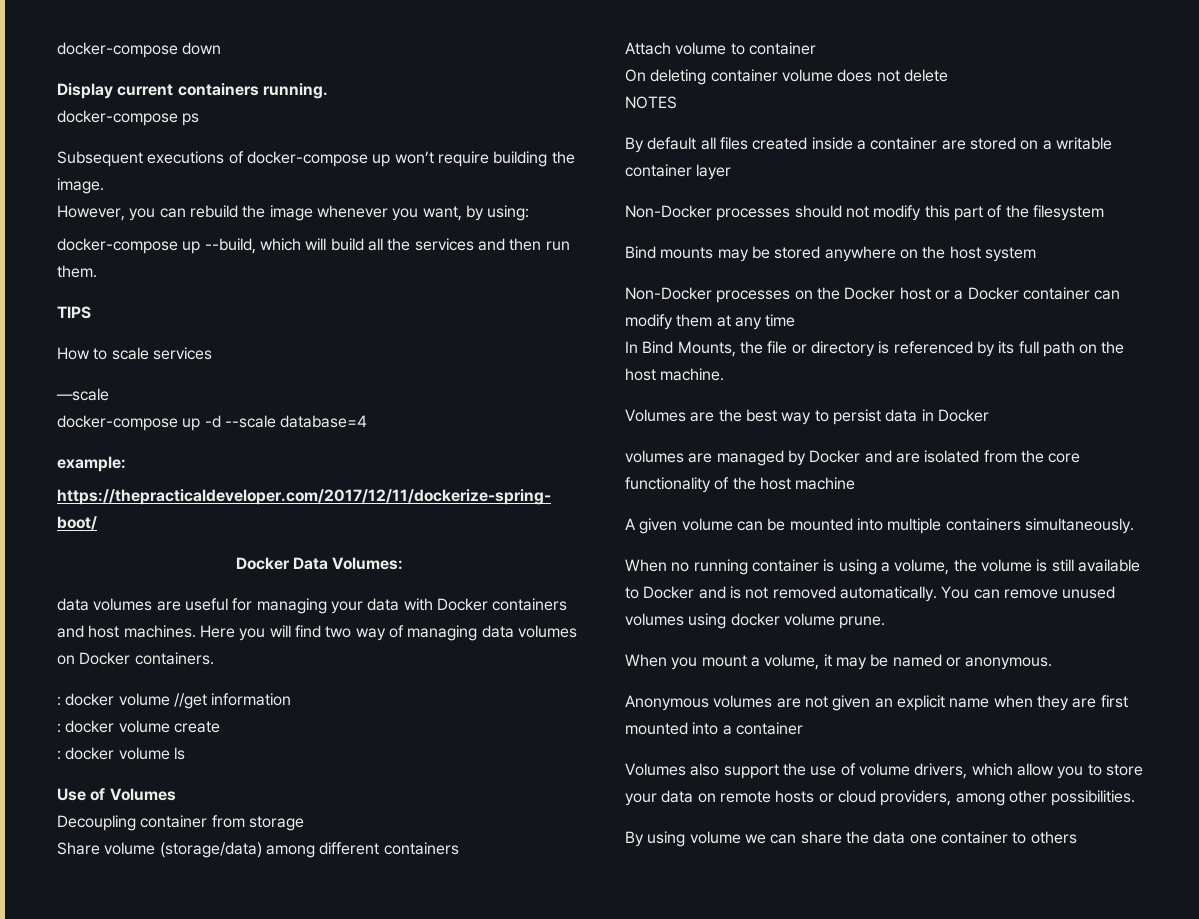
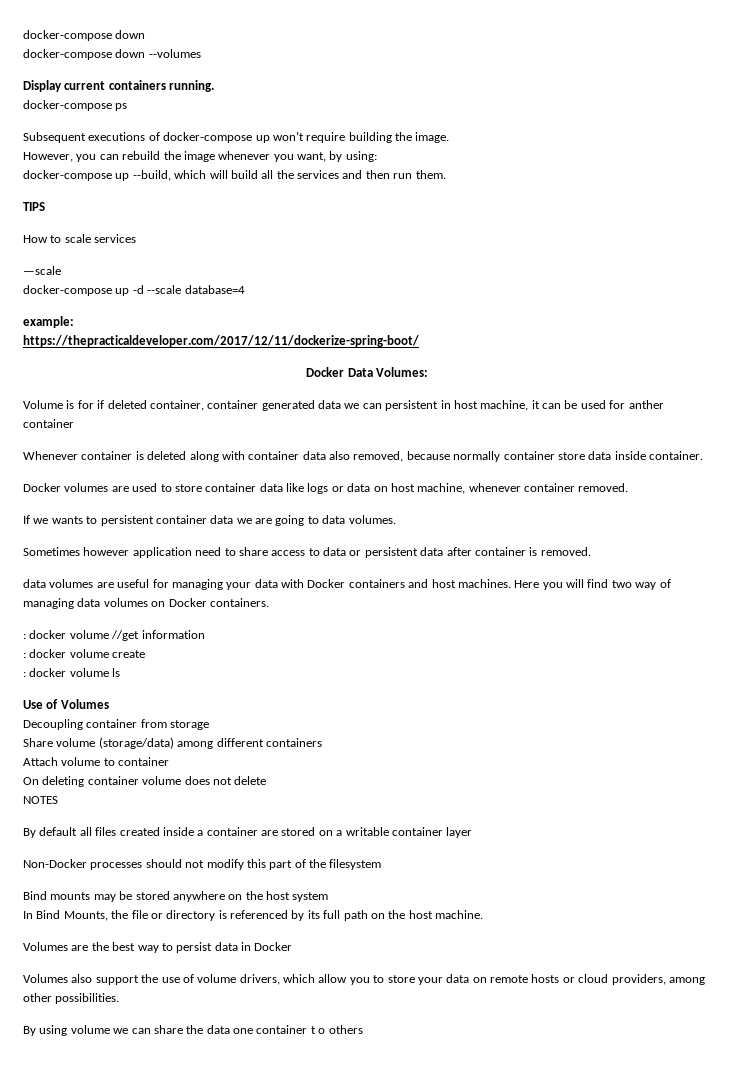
[57,42,222,58] docker-compose down -> [23,30,146,41] [23,49,201,60] docker-compose down // docker-compose down --volumes
(404, 563) none -> [23,400,664,411] [23,419,74,428] [23,451,703,462] [23,483,629,494] [23,515,396,526] [23,547,591,558] // Volume is for if deleted container, container generated data we can persistent in host machine, it can be used for anther container // Whenever container is deleted along with container data also removed, because normally container store data inside container. // Docker volumes are used to store container data like logs or data on host machine, whenever container removed. // If we wants to persistent container data we are going to data volumes. // Sometimes however application need to share access to data or persistent data after container is removed.
[625,287,1121,303] [625,314,796,330] // Non-Docker processes on the Docker host or a Docker container can modify them at any time -> (329, 897) none
[625,450,1081,466] [625,477,856,493] [625,518,1134,534] [625,559,1140,575] [625,586,1116,602] [625,613,886,629] [625,654,1053,670] [625,695,1128,711] [625,722,803,735] // volumes are managed by Docker and are isolated from the core functionality of the host machine // A given volume can be mounted into multiple containers simultaneously. // When no running container is using a volume, the volume is still available to Docker and is not removed automatically. You can remove unused volumes using docker volume prune. // When you mount a volume, it may be named or anonymous. // Anonymous volumes are not given an explicit name when they are first mounted into a container -> (293, 946) none
[1012,832,1027,844] to -> [310,1026,326,1034] t o

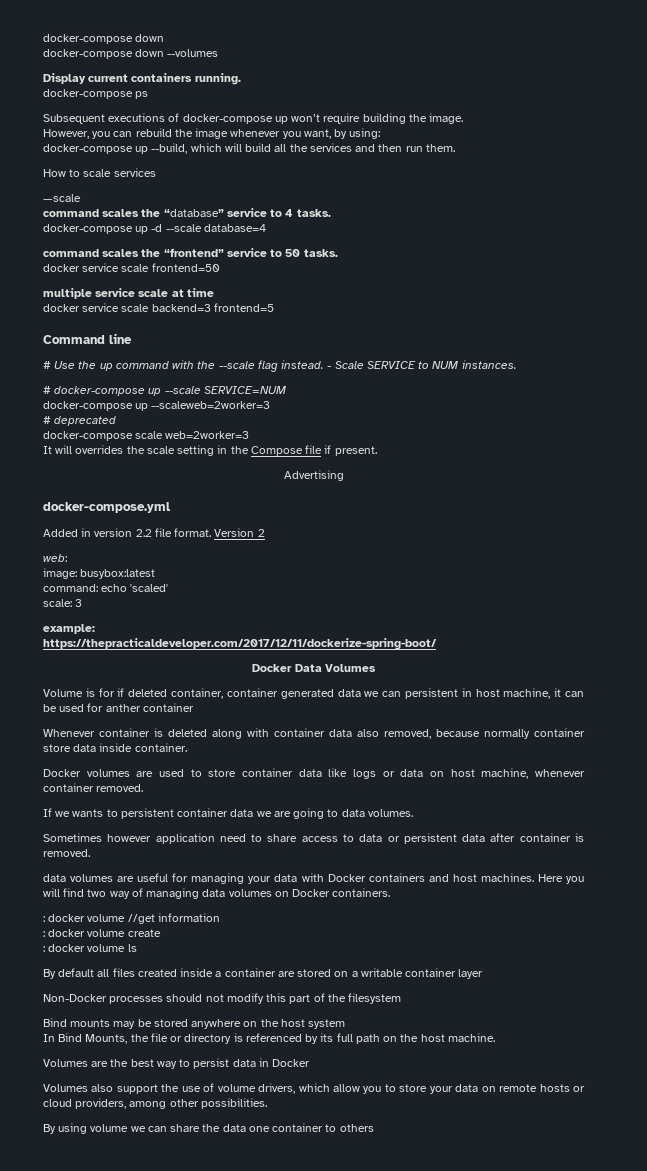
[23,202,45,211] // TIPS -> (455, 148) none
(61, 270) none -> [43,208,331,217] // command scales the “database” service to 4 tasks.
(245, 289) none -> [43,248,338,257] [43,263,220,272] [43,288,214,299] [43,303,274,312] [43,333,132,344] [43,360,517,372] [43,386,286,396] [43,401,271,411] [43,416,117,426] [43,431,250,441] [43,445,377,456] [283,470,344,481] [43,502,171,513] [43,528,265,537] [43,554,67,562] [43,568,156,579] [43,584,169,592] [43,599,83,607] // command scales the “frontend” service to 50 tasks. // docker service scale frontend=50 // multiple service scale at time // docker service scale backend=3 frontend=5 // Command line // # Use the up command with the --scale flag instead. - Scale SERVICE to NUM instances. // # docker-compose up --scale SERVICE=NUM // docker-compose up --scaleweb=2worker=3 // # deprecated // docker-compose scale web=2worker=3 // It will overrides the scale setting in the Compose file if present. // Advertising // docker-compose.yml // Added in version 2.2 file format. Version 2 // web: // image: busybox:latest // command: echo 'scaled' // scale: 3
[375,367,428,377] Volumes: -> [324,664,376,672] Volumes
[23,699,109,709] [23,719,210,730] [23,737,322,749] [23,757,170,766] [23,776,267,787] [23,796,58,804] // Use of Volumes // Decoupling container from storage // Share volume (storage/data) among different containers // Attach volume to container // On deleting container volume does not delete // NOTES -> (137, 948) none
[310,1026,326,1034] t o -> [325,1124,337,1132] to

